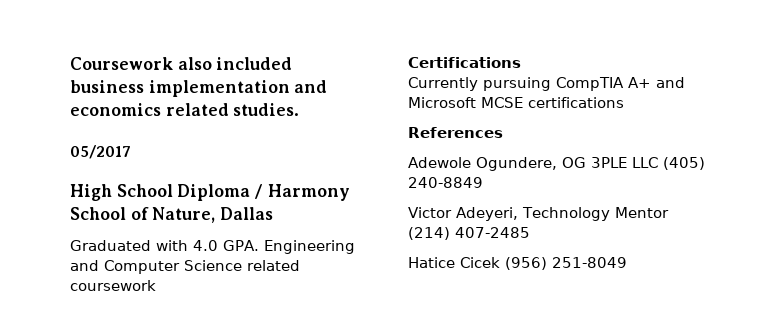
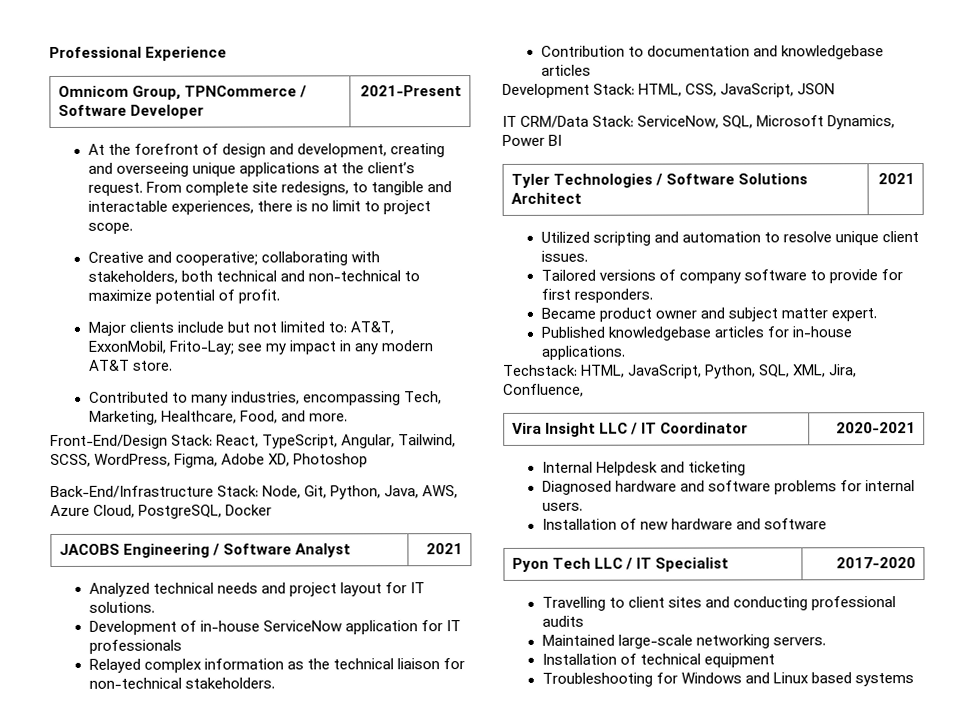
[70,57,293,70] [70,80,328,97] [70,103,300,116] [70,145,131,159] [70,184,350,201] [70,207,274,223] [70,240,355,254] [70,260,300,274] [70,280,156,291] [408,57,521,68] [408,77,685,91] [408,97,624,108] [408,127,503,138] [408,157,705,171] [408,177,483,188] [408,207,669,221] [408,227,530,240] [408,257,627,270] Coursework also included business implementation and economics related studies. // 05/2017 // High School Diploma / Harmony School of Nature, Dallas // Graduated with 4.0 GPA. Engineering and Computer Science related coursework // Certifications // Currently pursuing CompTIA A+ and Microsoft MCSE certifications // References // Adewole Ogundere, OG 3PLE LLC (405) 240-8849 // Victor Adeyeri, Technology Mentor (214) 407-2485 // Hatice Cicek (956) 251-8049 -> [49,46,228,61] [57,85,307,100] [57,104,204,119] [360,85,463,97] [87,143,445,158] [87,162,415,177] [87,181,452,196] [87,200,431,215] [87,222,133,234] [87,251,380,266] [87,270,420,284] [87,289,280,304] [87,321,394,336] [87,340,433,355] [88,359,173,371] [88,391,442,406] [88,410,348,425] [50,434,457,449] [50,453,369,468] [50,485,459,500] [50,504,273,519] [58,543,351,558] [426,543,464,555] [88,582,425,597] [88,601,155,613] [88,620,461,635] [88,639,182,654] [88,658,465,673] [88,677,275,689] [540,45,884,60] [540,64,591,76] [502,83,836,98] [502,115,896,130] [502,134,563,146] [510,173,808,188] [510,192,582,204] [878,173,916,185] [540,231,919,246] [540,250,588,262] [540,269,903,284] [540,288,653,303] [540,307,877,322] [540,326,852,341] [540,345,626,360] [503,364,858,379] [503,383,584,397] [511,422,748,437] [836,422,917,434] [541,461,746,476] [541,480,915,495] [541,502,583,511] [541,518,827,530] [511,557,729,572] [836,557,917,569] [541,596,896,611] [541,615,584,627] [541,634,826,649] [541,653,775,668] [541,672,914,687] Professional Experience // Omnicom Group, TPNCommerce / Software Developer | 2021-Present // At the forefront of design and development, creating and overseeing unique applications at the client’s request. From complete site redesigns, to tangible and interactable experiences, there is no limit to project scope. // Creative and cooperative; collaborating with stakeholders, both technical and non-technical to maximize potential of profit. // Major clients include but not limited to: AT&T, ExxonMobil, Frito-Lay; see my impact in any modern AT&T store. // Contributed to many industries, encompassing Tech, Marketing, Healthcare, Food, and more. // Front-End/Design Stack: React, TypeScript, Angular, Tailwind, SCSS, WordPress, Figma, Adobe XD, Photoshop // Back-End/Infrastructure Stack: Node, Git, Python, Java, AWS, Azure Cloud, PostgreSQL, Docker // JACOBS Engineering / Software Analyst | 2021 // Analyzed technical needs and project layout for IT solutions. // Development of in-house ServiceNow application for IT professionals // Relayed complex information as the technical liaison for non-technical stakeholders. // Contribution to documentation and knowledgebase articles // Development Stack: HTML, CSS, JavaScript, JSON // IT CRM/Data Stack: ServiceNow, SQL, Microsoft Dynamics, Power BI // Tyler Technologies / Software Solutions Architect | 2021 // Utilized scripting and automation to resolve unique client issues. // Tailored versions of company software to provide for first responders. // Became product owner and subject matter expert. // Published knowledgebase articles for in-house applications. // Techstack: HTML, JavaScript, Python, SQL, XML, Jira, Confluence, // Vira Insight LLC / IT Coordinator | 2020-2021 // Internal Helpdesk and ticketing // Diagnosed hardware and software problems for internal users. // Installation of new hardware and software // Pyon Tech LLC / IT Specialist | 2017-2020 // Travelling to client sites and conducting professional audits // Maintained large-scale networking servers. // Installation of technical equipment // Troubleshooting for Windows and Linux based systems

